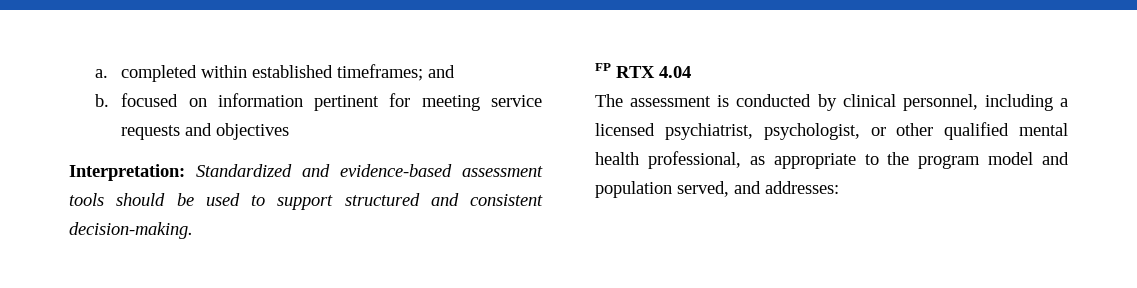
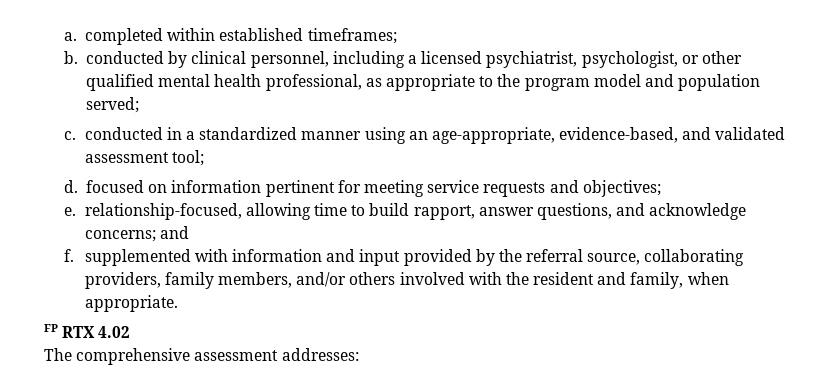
[428,65,456,78] and -> (397, 36) none
[121,93,543,111] [121,123,290,140] [69,164,543,181] [69,193,543,210] [69,222,193,239] [595,63,691,78] [595,94,730,107] focused on information pertinent for meeting service requests and objectives // Interpretation: Standardized and evidence-based assessment tools should be used to support structured and consistent decision-making. // FP RTX 4.04 // The assessment is -> (79, 57) none
[677,181,761,197] served, and -> [86,97,140,113] [64,127,786,144] [84,150,204,166] [64,180,661,197] [64,203,747,220] [84,226,189,242] [64,249,745,266] [84,272,729,289] [84,295,178,312] [44,324,131,338] [44,348,279,365] served; // c. conducted in a standardized manner using an age-appropriate, evidence-based, and validated assessment tool; // d. focused on information pertinent for meeting service requests and objectives; // e. relationship-focused, allowing time to build rapport, answer questions, and acknowledge concerns; and // f. supplemented with information and input provided by the referral source, collaborating providers, family members, and/or others involved with the resident and family, when appropriate. // FP RTX 4.02 // The comprehensive assessment

